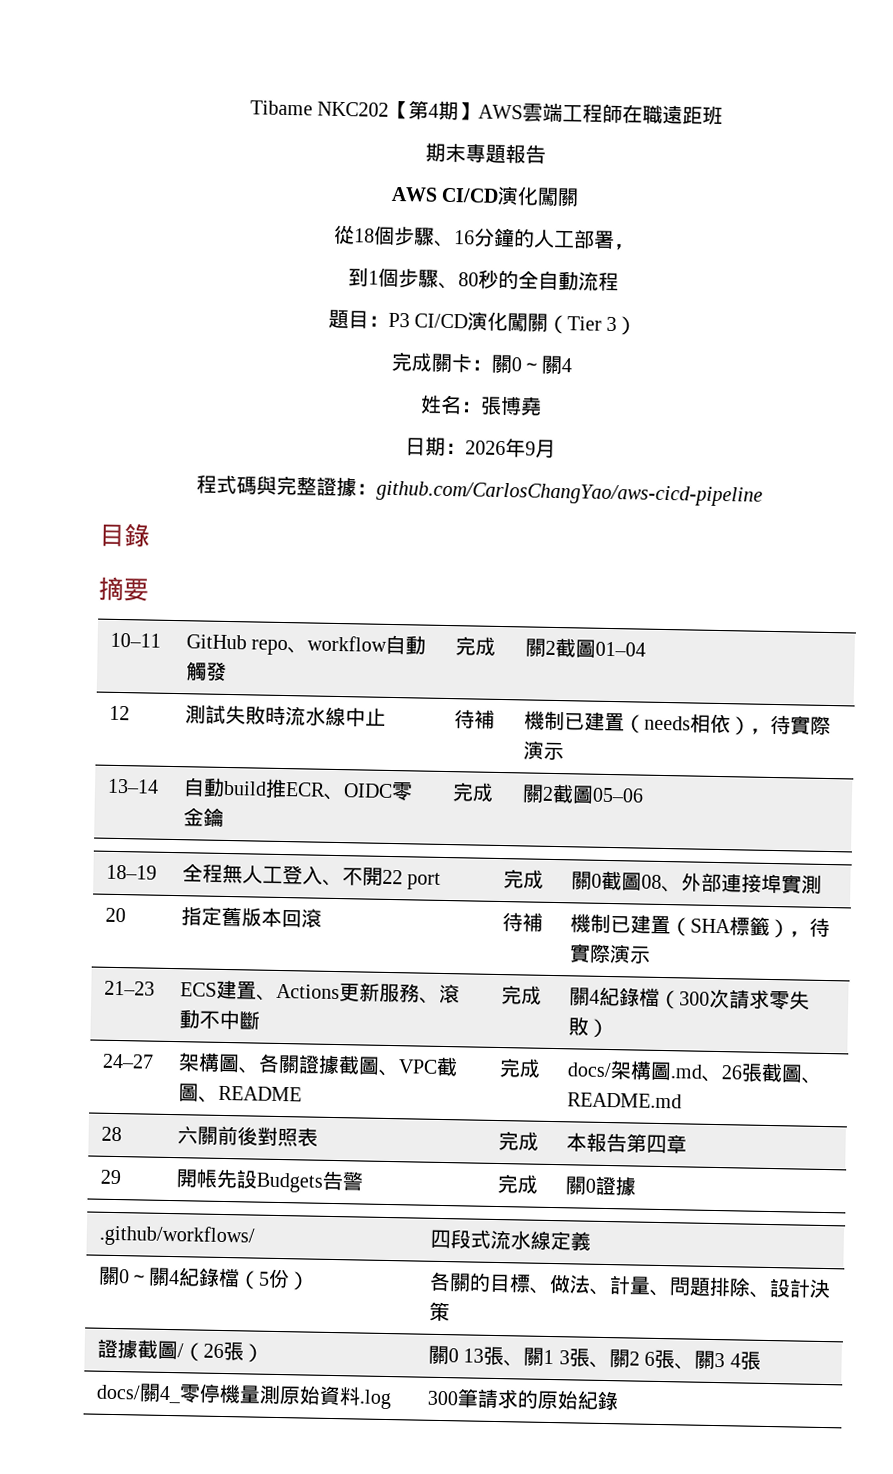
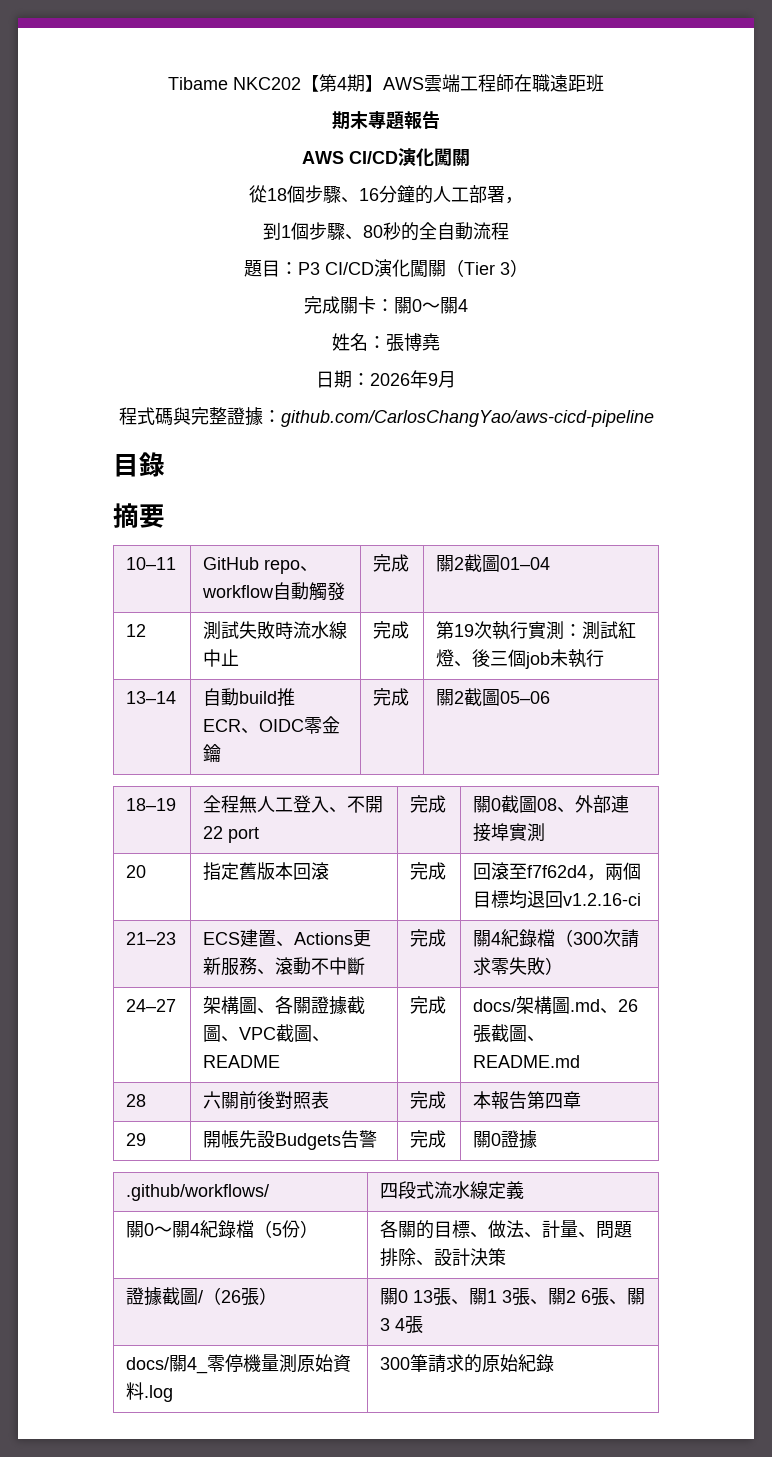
[453,709,495,729] [523,710,831,736] [522,740,564,761] 待補 | 機制已建置（needs相依），待實際演示 -> [373,621,410,639] [436,621,637,640] [436,649,605,669] 完成 | 第19次執行實測：測試紅燈、後三個job未執行
[501,912,543,932] [569,913,830,939] [568,943,651,964] 待補 | 機制已建置（SHA標籤），待實際演示 -> [410,862,447,880] [473,862,642,881] [473,890,642,909] 完成 | 回滾至f7f62d4，兩個目標均退回v1.2.16-ci

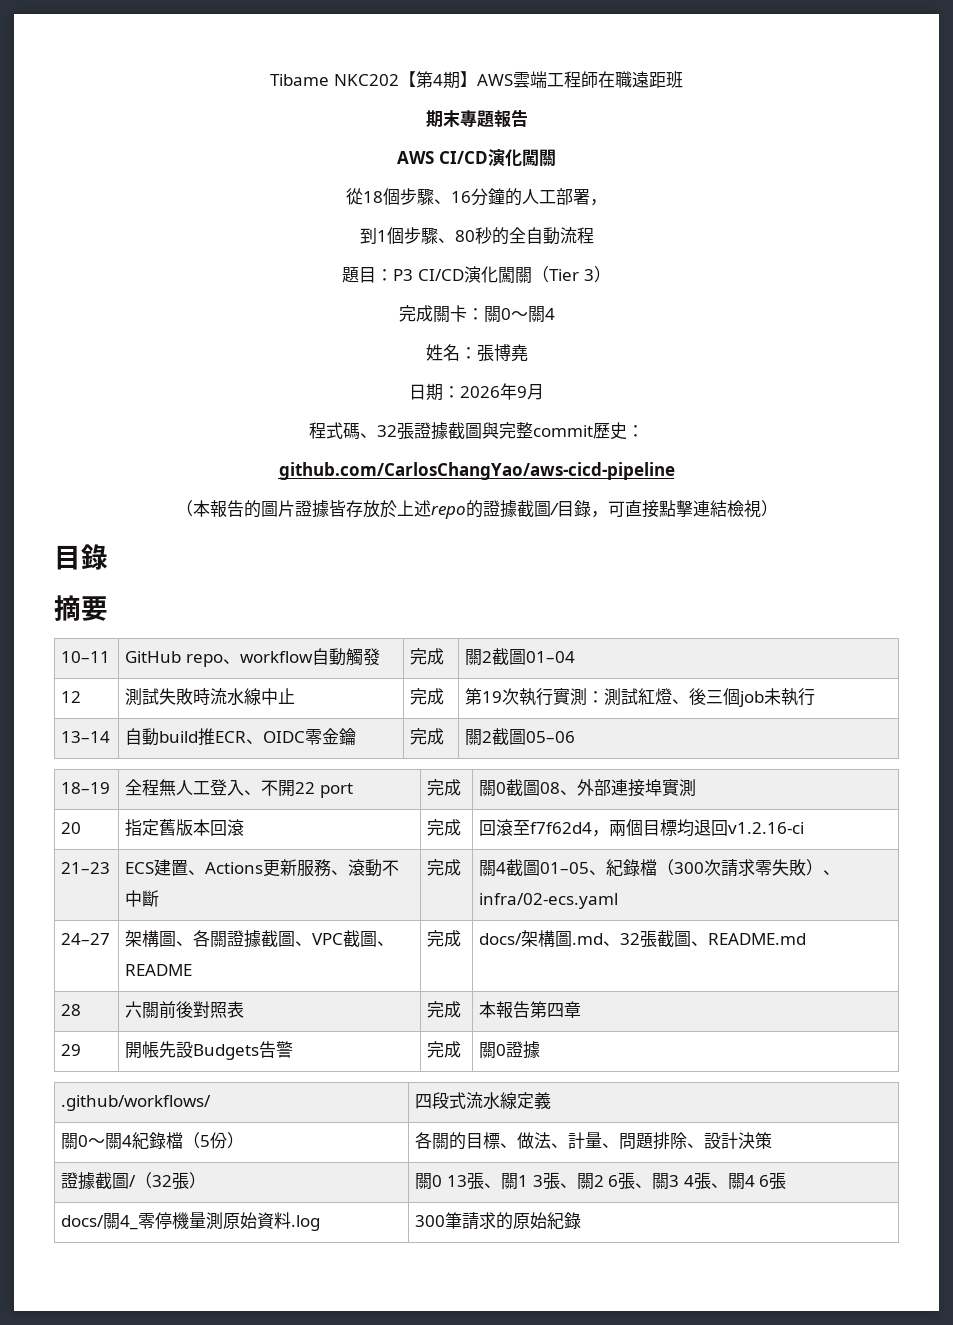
[172,407,654,427] 與完整證據：github.com/CarlosChangYao/aws-cicd-pipeline -> [360,422,644,440] [278,462,675,480] [175,500,778,519] 、32張證據截圖與完整commit歷史： // github.com/CarlosChangYao/aws-cicd-pipeline // （本報告的圖片證據皆存放於上述repo的證據截圖/目錄，可直接點擊連結檢視）
(502, 938) none -> [506,859,607,876] 截圖01–05、
(564, 966) none -> [823,870,841,875] [479,893,619,909] 、infra/02-ecs.yaml
[618,999,639,1012] 26 -> [620,933,641,945] 32
[221,1290,242,1303] 26 -> [152,1175,173,1187] 32
(424, 1325) none -> [710,1172,787,1190] 、關4 6張

